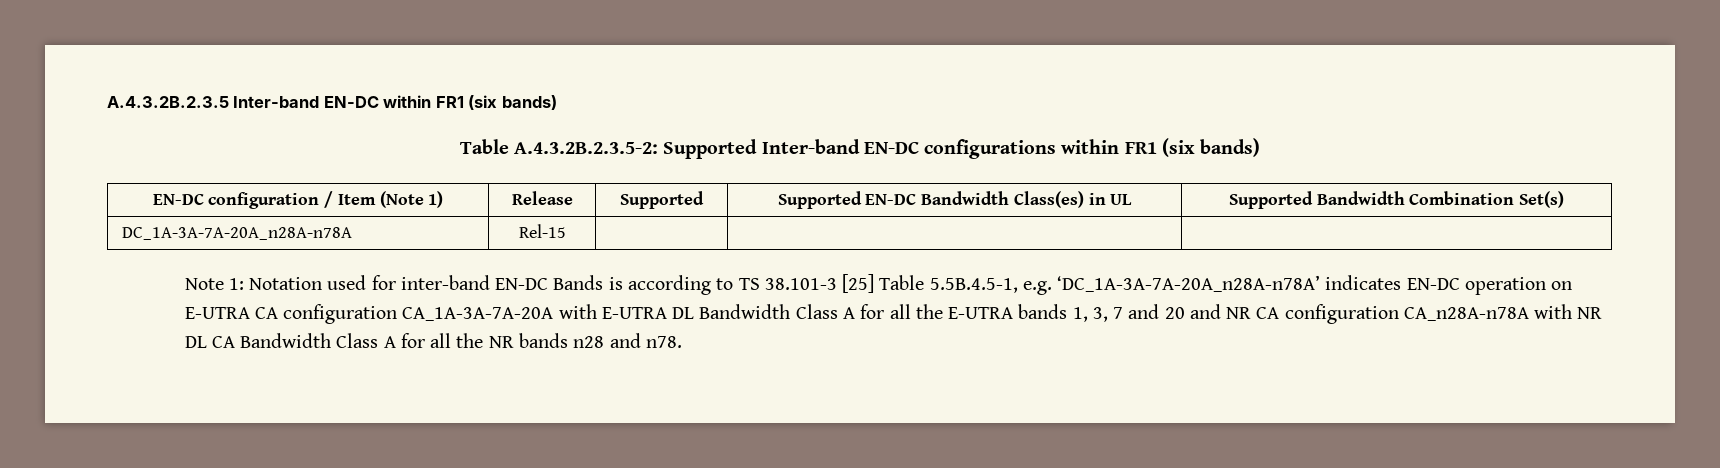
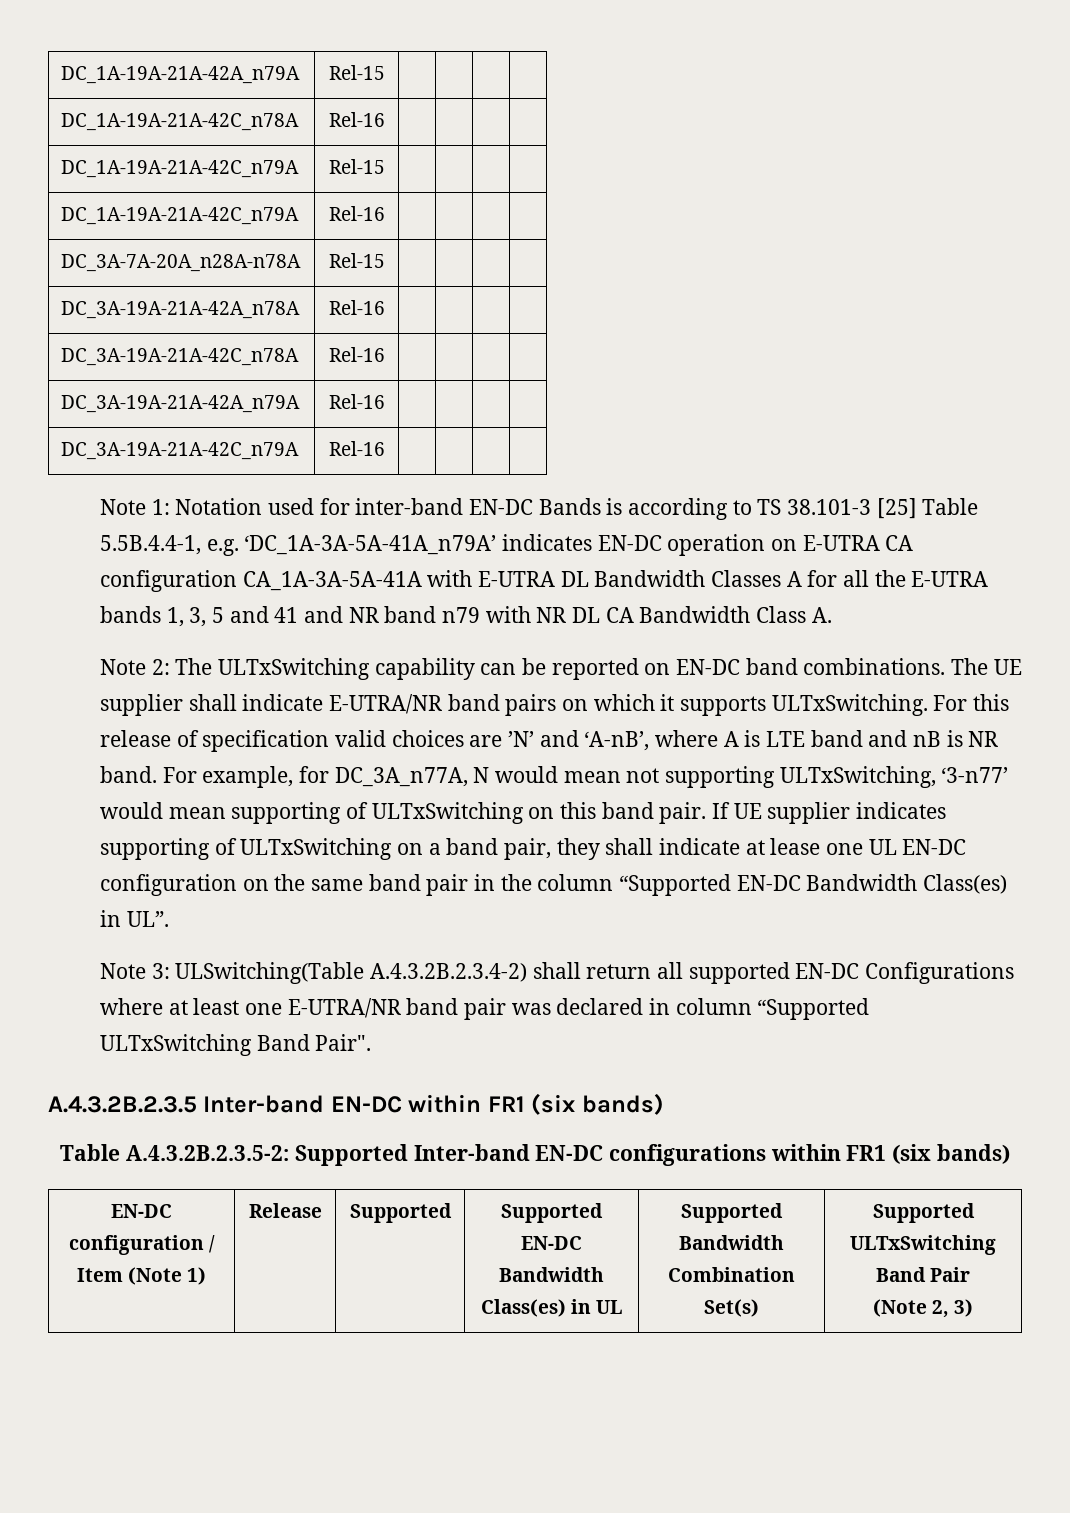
(107, 102) none -> [61,66,301,84] [328,65,385,80] [61,113,300,131] [328,112,385,127] [61,160,300,178] [328,159,385,174] [61,207,300,225] [328,206,385,221] [61,254,302,272] [328,253,385,268] [61,301,301,319] [328,300,385,315] [61,348,300,366] [328,347,385,362] [61,395,301,413] [328,394,385,409] [61,442,300,460] [328,441,385,456] [99,498,979,520] [99,534,914,556] [99,570,989,592] [99,606,832,627] [99,658,1022,680] [99,694,1009,716] [99,730,999,752] [99,766,1009,788] [99,802,946,824] [99,838,967,860] [99,874,1007,896] [99,910,169,927] [99,962,1014,984] [99,998,870,1020] [99,1034,372,1056] DC_1A-19A-21A-42A_n79A | Rel-15 | | | | // DC_1A-19A-21A-42C_n78A | Rel-16 | | | | // DC_1A-19A-21A-42C_n79A | Rel-15 | | | | // DC_1A-19A-21A-42C_n79A | Rel-16 | | | | // DC_3A-7A-20A_n28A-n78A | Rel-15 | | | | // DC_3A-19A-21A-42A_n78A | Rel-16 | | | | // DC_3A-19A-21A-42C_n78A | Rel-16 | | | | // DC_3A-19A-21A-42A_n79A | Rel-16 | | | | // DC_3A-19A-21A-42C_n79A | Rel-16 | | | | // Note 1: Notation used for inter-band EN-DC Bands is according to TS 38.101-3 [25] Table 5.5B.4.4-1, e.g. ‘DC_1A-3A-5A-41A_n79A’ indicates EN-DC operation on E-UTRA CA configuration CA_1A-3A-5A-41A with E-UTRA DL Bandwidth Classes A for all the E-UTRA bands 1, 3, 5 and 41 and NR band n79 with NR DL CA Bandwidth Class A. // Note 2: The ULTxSwitching capability can be reported on EN-DC band combinations. The UE supplier shall indicate E-UTRA/NR band pairs on which it supports ULTxSwitching. For this release of specification valid choices are ’N’ and ‘A-nB’, where A is LTE band and nB is NR band. For example, for DC_3A_n77A, N would mean not supporting ULTxSwitching, ‘3-n77’ would mean supporting of ULTxSwitching on this band pair. If UE supplier indicates supporting of ULTxSwitching on a band pair, they shall indicate at lease one UL EN-DC configuration on the same band pair in the column “Supported EN-DC Bandwidth Class(es) in UL”. // Note 3: ULSwitching(Table A.4.3.2B.2.3.4-2) shall return all supported EN-DC Configurations where at least one E-UTRA/NR band pair was declared in column “Supported ULTxSwitching Band Pair". //
[121,227,352,240] [518,224,566,238] [184,274,1573,295] [184,304,1603,324] [184,333,682,348] // DC_1A-3A-7A-20A_n28A-n78A | Rel-15 | | | // Note 1: Notation used for inter-band EN-DC Bands is according to TS 38.101-3 [25] Table 5.5B.4.5-1, e.g. ‘DC_1A-3A-7A-20A_n28A-n78A’ indicates EN-DC operation on E-UTRA CA configuration CA_1A-3A-7A-20A with E-UTRA DL Bandwidth Class A for all the E-UTRA bands 1, 3, 7 and 20 and NR CA configuration CA_n28A-n78A with NR DL CA Bandwidth Class A for all the NR bands n28 and n78. -> [872,1203,975,1223] [850,1235,996,1255] [875,1267,971,1282] [872,1299,974,1318] | Supported ULTxSwitching Band Pair // (Note 2, 3)

